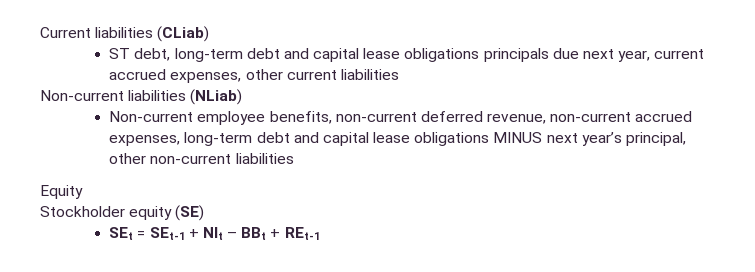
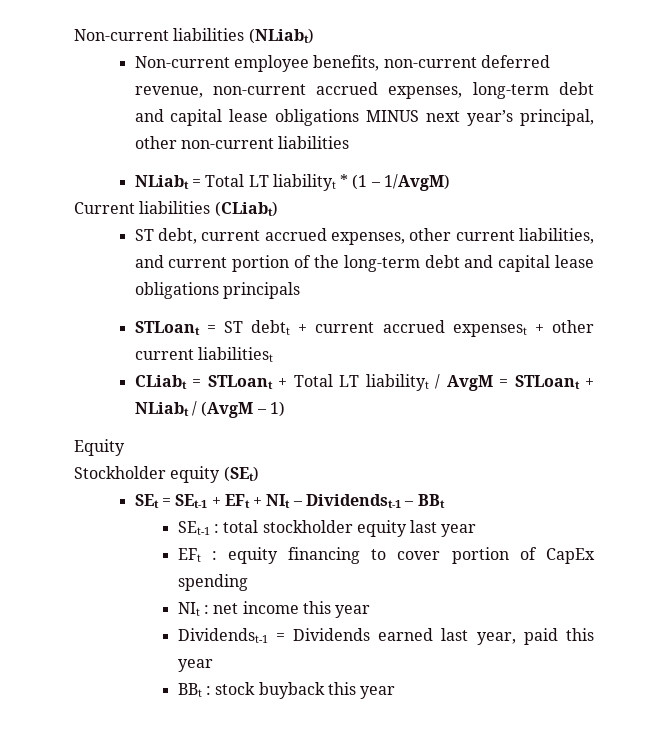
[40,26,210,42] [109,48,705,62] [109,69,399,83] Current liabilities (CLiab) // ST debt, long-term debt and capital lease obligations principals due next year, current accrued expenses, other current liabilities // -> (74, 35) none
[190,89,243,105] (NLiab) -> [248,28,314,44] (NLiabt)
(294, 158) none -> [134,174,451,191] [74,201,278,217] [134,228,594,245] [134,255,594,272] [134,282,300,299] [134,320,594,337] [134,347,273,362] [134,374,594,391] [134,401,285,418] // NLiabt = Total LT liabilityt * (1 – 1/AvgM) // Current liabilities (CLiabt) // ST debt, current accrued expenses, other current liabilities, and current portion of the long-term debt and capital lease obligations principals // STLoant = ST debtt + current accrued expensest + other current liabilitiest // CLiabt = STLoant + Total LT liabilityt / AvgM = STLoant + NLiabt / (AvgM – 1)
[175,205,205,221] (SE) -> [223,466,259,482] (SEt)
[202,227,320,240] NIt – BBt + REt-1 -> [224,494,445,508] [177,520,477,537] [177,547,595,564] [177,574,248,591] [177,601,371,618] [177,628,594,645] [177,659,213,672] [177,682,396,699] EFt + NIt – Dividendst-1 – BBt // SEt-1 : total stockholder equity last year // EFt : equity financing to cover portion of CapEx spending // NIt : net income this year // Dividendst-1 = Dividends earned last year, paid this year // BBt : stock buyback this year

